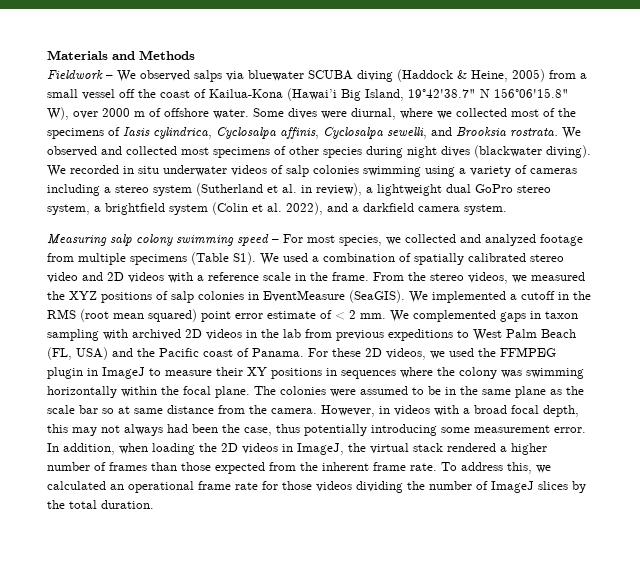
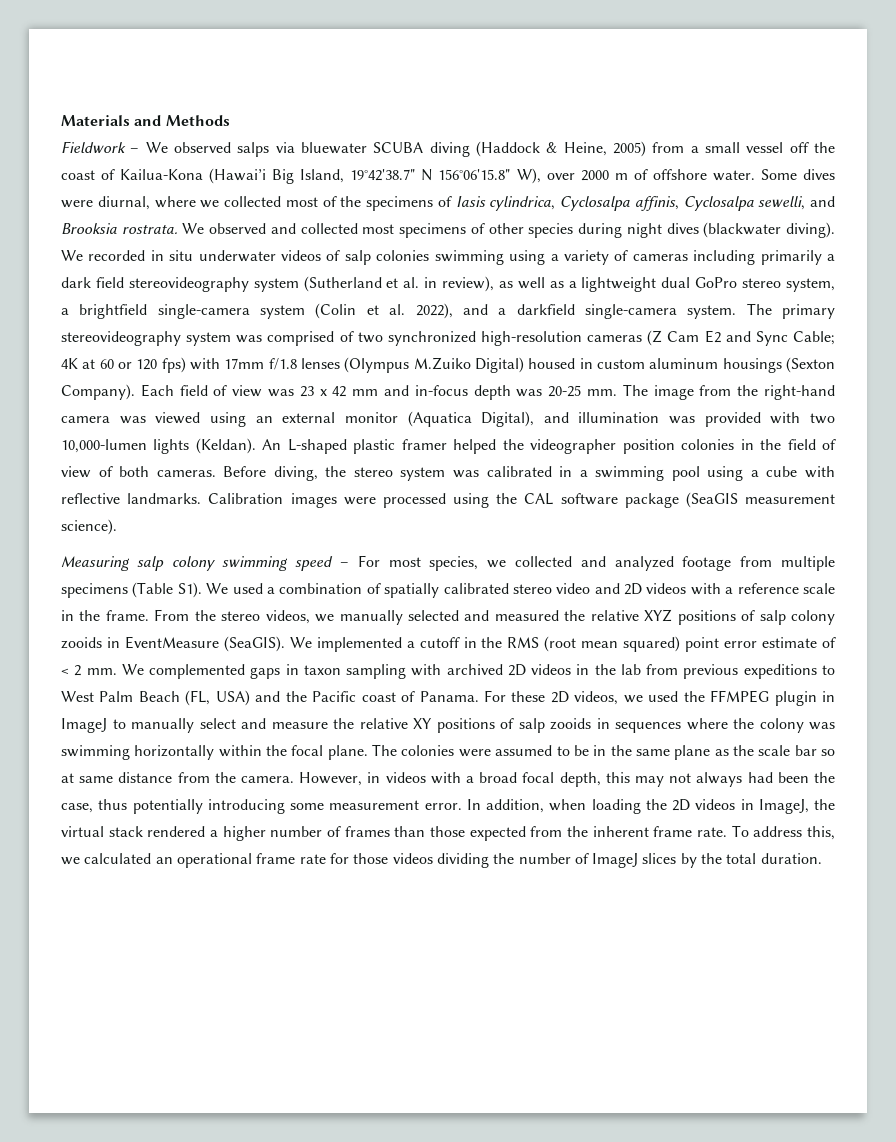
[104,185,149,193] a stereo -> [760,250,835,265] [61,277,249,292] primarily a dark field stereovideography
(362, 189) none -> [498,277,564,289] as well as
(165, 209) none -> [157,304,250,319] single-camera
[418,204,507,215] camera system. -> [584,303,835,319] [61,330,835,346] [61,357,836,373] [61,384,835,400] [61,411,835,427] [61,438,837,454] [61,466,835,481] [61,492,836,508] [61,519,117,535] single-camera system. The primary stereovideography system was comprised of two synchronized high-resolution cameras (Z Cam E2 and Sync Cable; 4K at 60 or 120 fps) with 17mm f/1.8 lenses (Olympus M.Zuiko Digital) housed in custom aluminum housings (Sexton Company). Each field of view was 23 x 42 mm and in-focus depth was 20-25 mm. The image from the right-hand camera was viewed using an external monitor (Aquatica Digital), and illumination was provided with two 10,000-lumen lights (Keldan). An L-shaped plastic framer helped the videographer position colonies in the field of view of both cameras. Before diving, the stereo system was calibrated in a swimming pool using a cube with reflective landmarks. Calibration images were processed using the CAL software package (SeaGIS measurement science).
(527, 279) none -> [339,610,490,625] manually selected and
(65, 295) none -> [590,610,639,621] relative
[198,291,244,300] colonies -> [791,610,836,625] [61,637,102,649] colony zooids
[165,367,322,379] measure their XY positions -> [131,718,591,733] manually select and measure the relative XY positions of salp zooids

